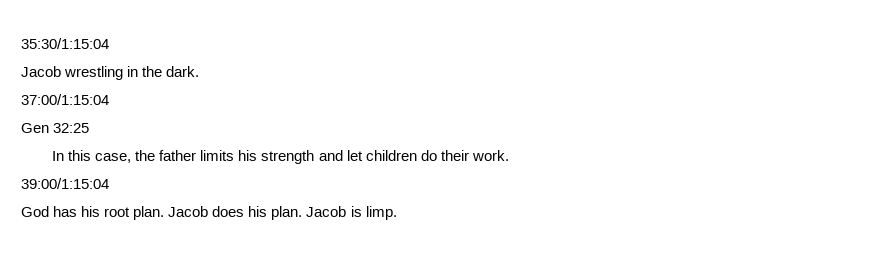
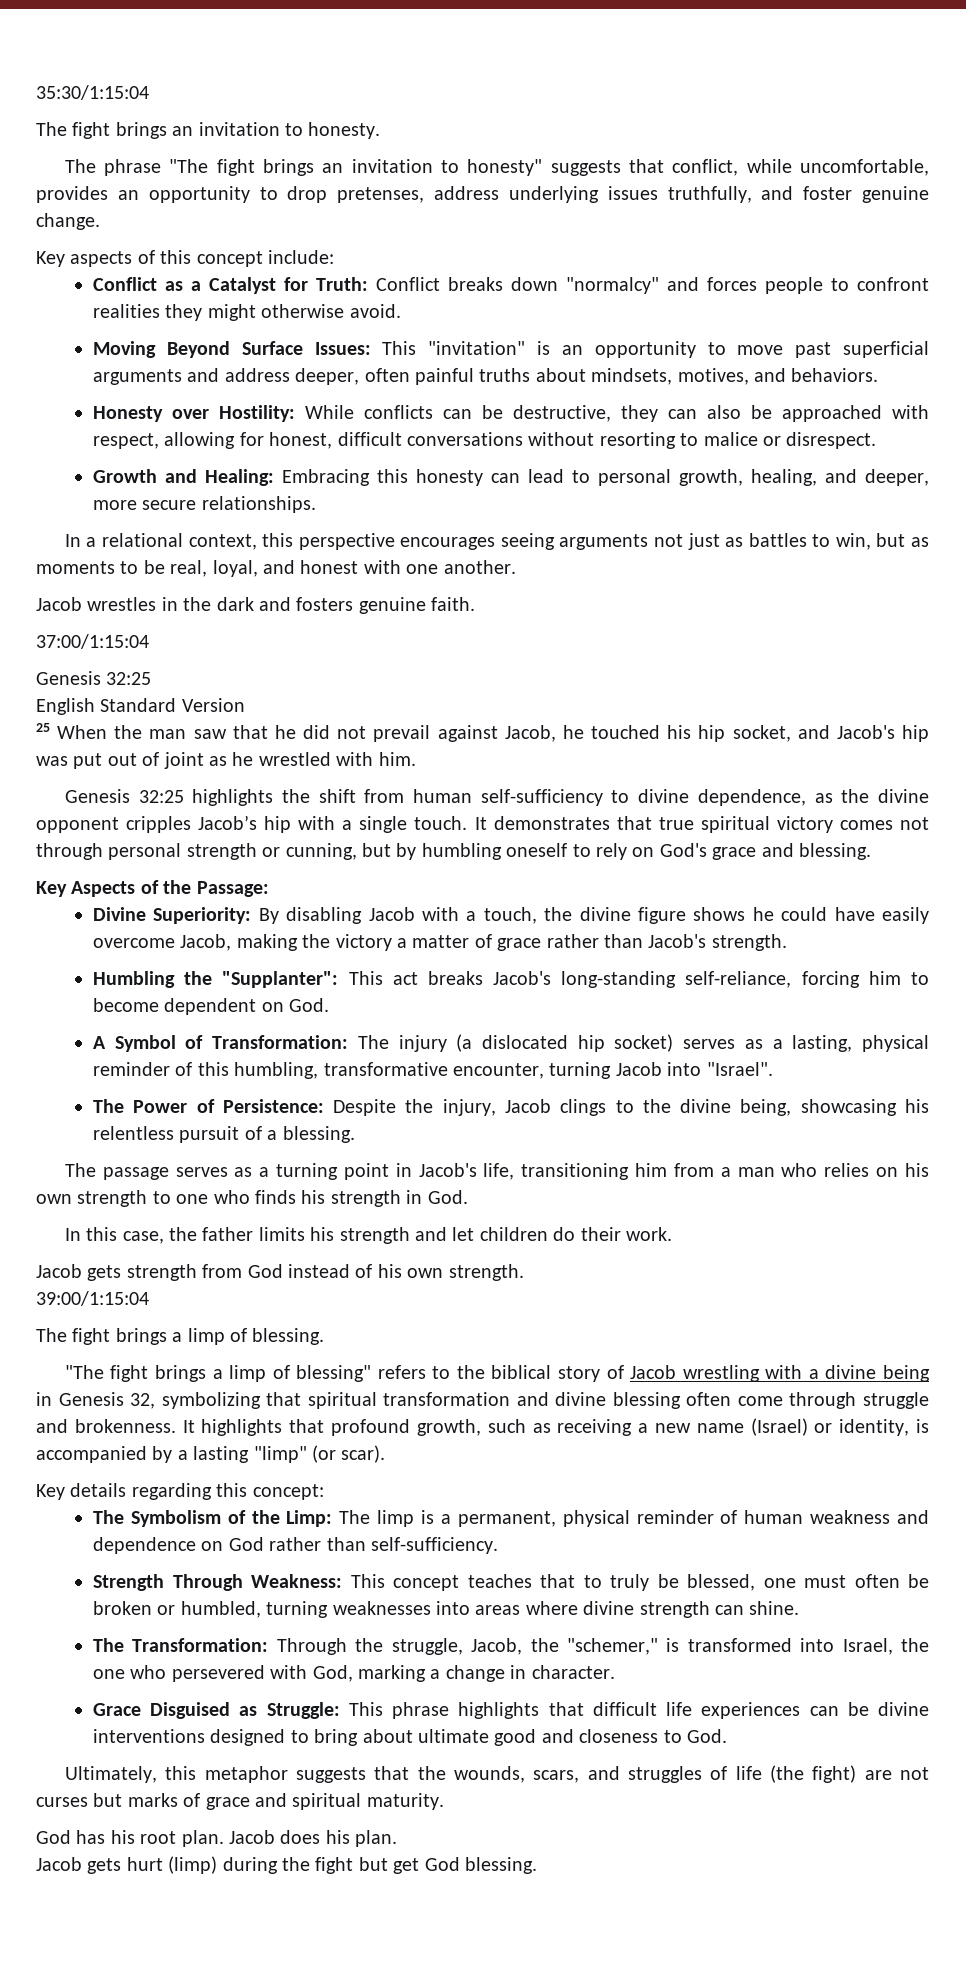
[21,66,124,80] // Jacob wrestling -> [36,122,381,139] [64,159,930,176] [36,186,930,203] [36,213,100,230] [36,250,334,267] [93,277,929,294] [93,304,401,321] [93,341,930,358] [93,368,879,385] [93,405,929,422] [93,432,877,449] [93,469,929,486] [93,496,316,513] [64,533,929,550] [36,560,516,577] [36,597,157,611] // The fight brings an invitation to honesty. // The phrase "The fight brings an invitation to honesty" suggests that conflict, while uncomfortable, provides an opportunity to drop pretenses, address underlying issues truthfully, and foster genuine change. // Key aspects of this concept include: // Conflict as a Catalyst for Truth: Conflict breaks down "normalcy" and forces people to confront realities they might otherwise avoid. // Moving Beyond Surface Issues: This "invitation" is an opportunity to move past superficial arguments and address deeper, often painful truths about mindsets, motives, and behaviors. // Honesty over Hostility: While conflicts can be destructive, they can also be approached with respect, allowing for honest, difficult conversations without resorting to malice or disrespect. // Growth and Healing: Embracing this honesty can lead to personal growth, healing, and deeper, more secure relationships. // In a relational context, this perspective encourages seeing arguments not just as battles to win, but as moments to be real, loyal, and honest with one another. // Jacob wrestles
[166,66,200,77] dark. -> [216,597,476,614] dark and fosters genuine faith.
[21,123,90,133] Gen 32:25 -> [36,671,152,685] [36,698,245,715] [36,723,929,742] [36,752,416,769] [64,789,930,806] [36,815,930,833] [36,843,871,860] [36,880,269,897] [93,907,929,924] [93,934,787,951] [93,971,929,988] [93,998,330,1015] [93,1034,929,1052] [93,1062,773,1079] [93,1099,929,1116] [93,1126,355,1143] [64,1163,930,1180] [36,1190,468,1207] Genesis 32:25 // English Standard Version // 25 When the man saw that he did not prevail against Jacob, he touched his hip socket, and Jacob's hip was put out of joint as he wrestled with him. // Genesis 32:25 highlights the shift from human self-sufficiency to divine dependence, as the divine opponent cripples Jacob’s hip with a single touch. It demonstrates that true spiritual victory comes not through personal strength or cunning, but by humbling oneself to rely on God's grace and blessing. // Key Aspects of the Passage: // Divine Superiority: By disabling Jacob with a touch, the divine figure shows he could have easily overcome Jacob, making the victory a matter of grace rather than Jacob's strength. // Humbling the "Supplanter": This act breaks Jacob's long-standing self-reliance, forcing him to become dependent on God. // A Symbol of Transformation: The injury (a dislocated hip socket) serves as a lasting, physical reminder of this humbling, transformative encounter, turning Jacob into "Israel". // The Power of Persistence: Despite the injury, Jacob clings to the divine being, showcasing his relentless pursuit of a blessing. // The passage serves as a turning point in Jacob's life, transitioning him from a man who relies on his own strength to one who finds his strength in God.
[21,178,109,189] 39:00/1:15:04 -> [36,1264,524,1281] [36,1291,149,1306] [36,1328,325,1345] [64,1365,930,1382] [36,1392,929,1409] [36,1418,929,1436] [36,1445,386,1463] [36,1483,324,1500] [93,1510,929,1527] [93,1537,499,1554] [93,1574,929,1591] [93,1601,800,1618] [93,1638,929,1655] [93,1665,615,1682] [93,1702,929,1719] [93,1729,728,1746] [64,1765,930,1783] [36,1793,444,1810] Jacob gets strength from God instead of his own strength. // 39:00/1:15:04 // The fight brings a limp of blessing. // "The fight brings a limp of blessing" refers to the biblical story of Jacob wrestling with a divine being in Genesis 32, symbolizing that spiritual transformation and divine blessing often come through struggle and brokenness. It highlights that profound growth, such as receiving a new name (Israel) or identity, is accompanied by a lasting "limp" (or scar). // Key details regarding this concept: // The Symbolism of the Limp: The limp is a permanent, physical reminder of human weakness and dependence on God rather than self-sufficiency. // Strength Through Weakness: This concept teaches that to truly be blessed, one must often be broken or humbled, turning weaknesses into areas where divine strength can shine. // The Transformation: Through the struggle, Jacob, the "schemer," is transformed into Israel, the one who persevered with God, marking a change in character. // Grace Disguised as Struggle: This phrase highlights that difficult life experiences can be divine interventions designed to bring about ultimate good and closeness to God. // Ultimately, this metaphor suggests that the wounds, scars, and struggles of life (the fight) are not curses but marks of grace and spiritual maturity.
[306,206,397,220] Jacob is limp. -> [36,1856,537,1874] // Jacob gets hurt (limp) during the fight but get God blessing.

